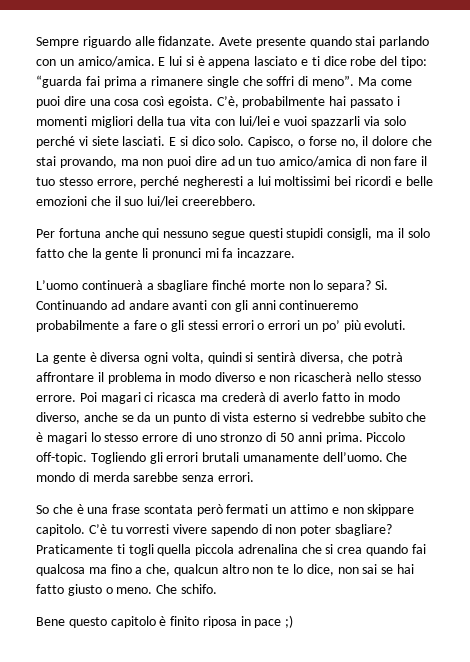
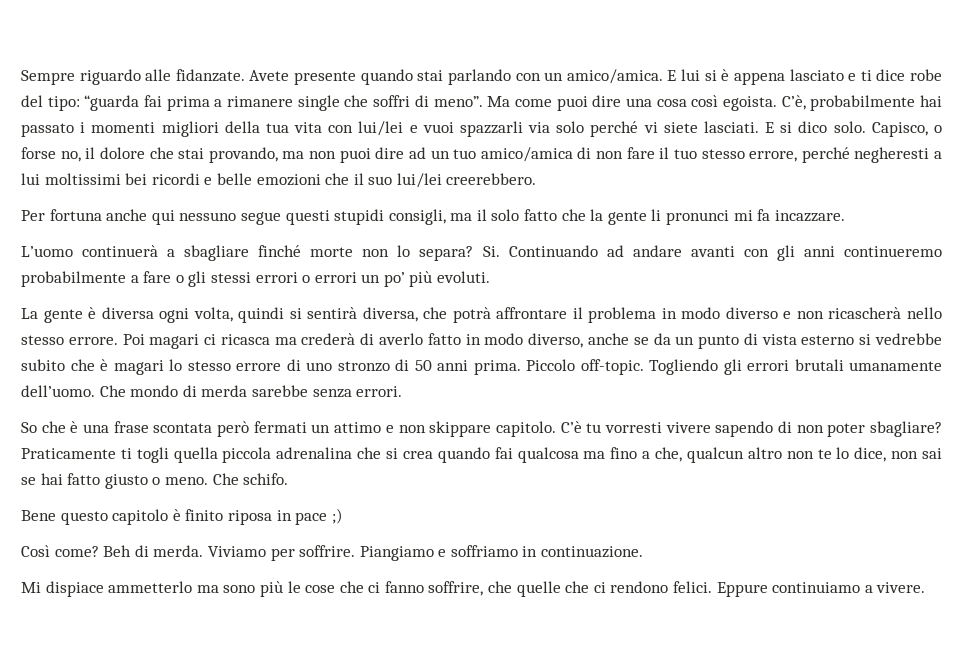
(294, 621) none -> [21,545,644,561] [21,581,926,597] // Così come? Beh di merda. Viviamo per soffrire. Piangiamo e soffriamo in continuazione. // Mi dispiace ammetterlo ma sono più le cose che ci fanno soffrire, che quelle che ci rendono felici. Eppure continuiamo a vivere.

